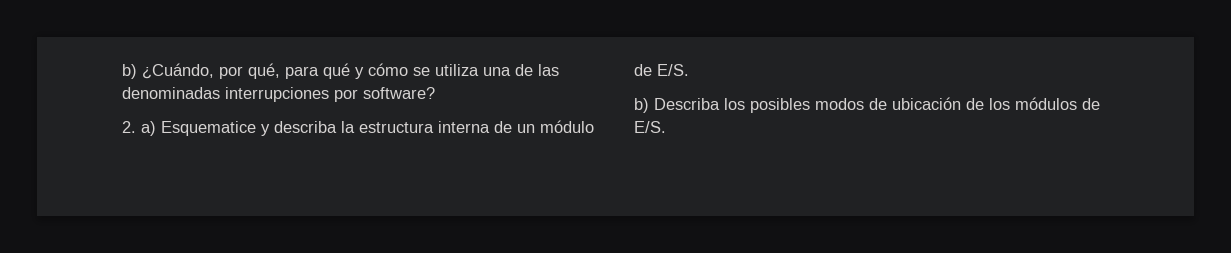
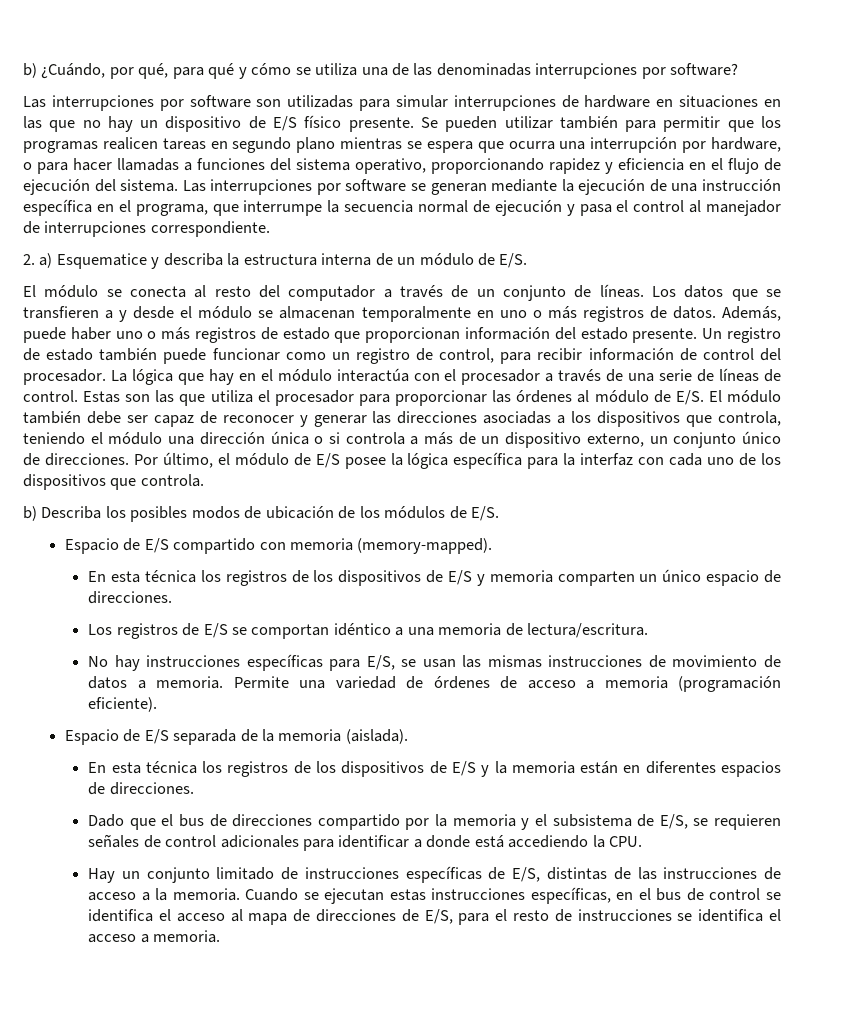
(435, 93) none -> [23,95,781,111] [23,115,781,132] [23,137,781,153] [23,158,781,174] [23,179,781,195] [23,199,781,216] [23,221,270,237] // Las interrupciones por software son utilizadas para simular interrupciones de hardware en situaciones en las que no hay un dispositivo de E/S físico presente. Se pueden utilizar también para permitir que los programas realicen tareas en segundo plano mientras se espera que ocurra una interrupción por hardware, o para hacer llamadas a funciones del sistema operativo, proporcionando rapidez y eficiencia en el flujo de ejecución del sistema. Las interrupciones por software se generan mediante la ejecución de una instrucción específica en el programa, que interrumpe la secuencia normal de ejecución y pasa el control al manejador de interrupciones correspondiente.
(689, 70) none -> [23,284,782,301] [23,306,781,322] [23,327,781,343] [23,348,781,364] [23,368,781,385] [23,390,782,406] [23,411,782,427] [23,431,781,448] [23,452,781,469] [23,474,204,490] // El módulo se conecta al resto del computador a través de un conjunto de líneas. Los datos que se transfieren a y desde el módulo se almacenan temporalmente en uno o más registros de datos. Además, puede haber uno o más registros de estado que proporcionan información del estado presente. Un registro de estado también puede funcionar como un registro de control, para recibir información de control del procesador. La lógica que hay en el módulo interactúa con el procesador a través de una serie de líneas de control. Estas son las que utiliza el procesador para proporcionar las órdenes al módulo de E/S. El módulo también debe ser capaz de reconocer y generar las direcciones asociadas a los dispositivos que controla, teniendo el módulo una dirección única o si controla a más de un dispositivo externo, un conjunto único de direcciones. Por último, el módulo de E/S posee la lógica específica para la interfaz con cada uno de los dispositivos que controla.
(666, 127) none -> [64,538,493,554] [88,569,782,586] [88,591,173,604] [88,623,649,639] [88,654,781,671] [88,676,782,692] [88,697,158,712] [64,729,408,745] [88,761,782,777] [88,782,194,795] [88,814,782,830] [88,834,643,851] [88,866,782,883] [88,887,782,904] [88,909,782,925] [88,930,221,943] // Espacio de E/S compartido con memoria (memory-mapped). // En esta técnica los registros de los dispositivos de E/S y memoria comparten un único espacio de direcciones. // Los registros de E/S se comportan idéntico a una memoria de lectura/escritura. // No hay instrucciones específicas para E/S, se usan las mismas instrucciones de movimiento de datos a memoria. Permite una variedad de órdenes de acceso a memoria (programación eficiente). // Espacio de E/S separada de la memoria (aislada). // En esta técnica los registros de los dispositivos de E/S y la memoria están en diferentes espacios de direcciones. // Dado que el bus de direcciones compartido por la memoria y el subsistema de E/S, se requieren señales de control adicionales para identificar a donde está accediendo la CPU. // Hay un conjunto limitado de instrucciones específicas de E/S, distintas de las instrucciones de acceso a la memoria. Cuando se ejecutan estas instrucciones específicas, en el bus de control se identifica el acceso al mapa de direcciones de E/S, para el resto de instrucciones se identifica el acceso a memoria.

